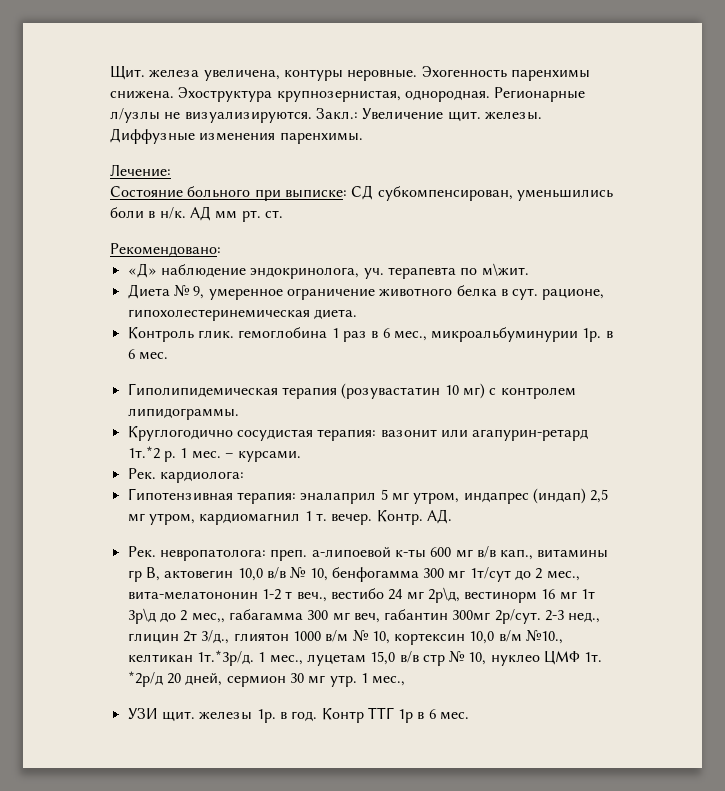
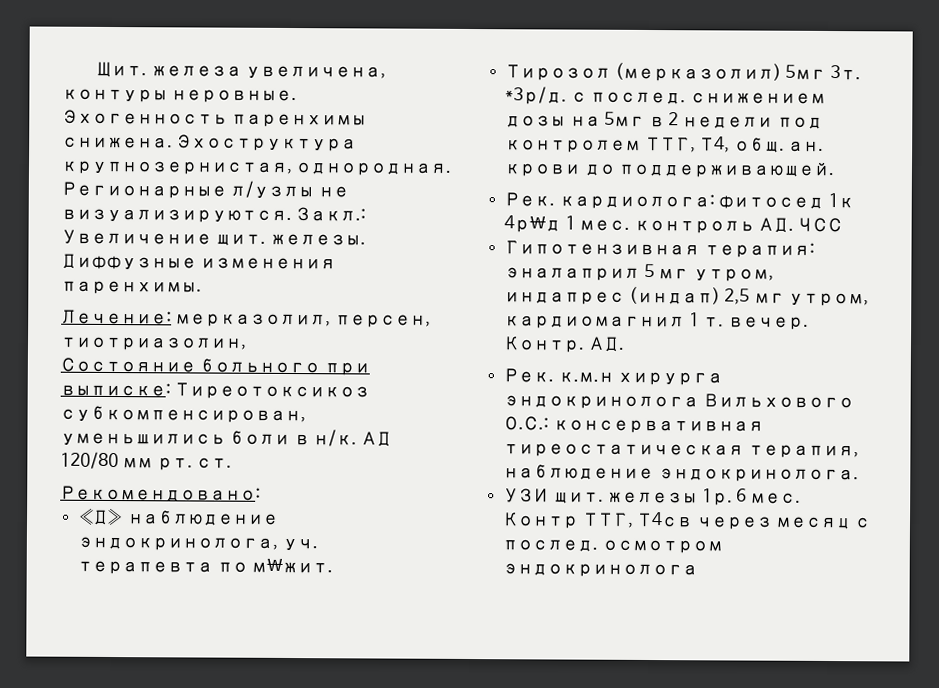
(171, 170) none -> [175,313,431,328] [60,336,247,351] мерказолил, персен, тиотриазолин,
[351,185,374,200] СД -> [174,382,371,400] Тиреотоксикоз
(211, 213) none -> [60,451,119,470] 120/80
[127,284,605,300] [127,309,357,321] [127,327,613,342] [127,349,168,360] [127,383,576,399] [127,408,239,420] [127,426,589,441] [127,446,302,462] [127,468,244,483] Диета № 9, умеренное ограничение животного белка в сут. рационе, гипохолестеринемическая диета. // Контроль глик. гемоглобина 1 раз в 6 мес., микроальбуминурии 1р. в 6 мес. // Гиполипидемическая терапия (розувастатин 10 мг) с контролем липидограммы. // Круглогодично сосудистая терапия: вазонит или агапурин-ретард 1т.*2 р. 1 мес. – курсами. // Рек. кардиолога: -> [505,62,861,82] [505,86,826,105] [505,111,823,129] [505,136,824,153] [504,161,836,179] [504,192,854,210] [504,215,844,234] Тирозол (мерказолил) 5мг 3т. *3р/д. с послед. снижением дозы на 5мг в 2 недели под контролем ТТГ, Т4, общ. ан. крови до поддерживающей. // Рек. кардиолога: фитосед 1к 4р\д 1 мес. контроль АД. ЧСС
[159,546,609,561] [127,567,580,582] [127,587,596,603] [127,608,601,624] [127,630,564,645] [127,650,603,666] [127,671,406,687] [127,707,470,723] невропатолога: преп. а-липоевой к-ты 600 мг в/в кап., витамины гр В, актовегин 10,0 в/в № 10, бенфогамма 300 мг 1т/сут до 2 мес., вита-мелатононин 1-2 т веч., вестибо 24 мг 2р\д, вестинорм 16 мг 1т 3р\д до 2 мес,, габагамма 300 мг веч, габантин 300мг 2р/сут. 2-3 нед., глицин 2т 3/д., глиятон 1000 в/м № 10, кортексин 10,0 в/м №10., келтикан 1т.*3р/д. 1 мес., луцетам 15,0 в/в стр № 10, нуклео ЦМФ 1т. *2р/д 20 дней, сермион 30 мг утр. 1 мес., // УЗИ щит. железы 1р. в год. Контр ТТГ 1р в 6 мес. -> [557,371,724,386] [503,393,854,410] [503,416,764,434] [503,443,859,459] [503,464,859,483] [503,488,802,506] [502,511,872,530] [502,539,723,554] [502,563,699,578] к.м.н хирурга эндокринолога Вильхового О.С.: консервативная тиреостатическая терапия, наблюдение эндокринолога. // УЗИ щит. железы 1р. 6 мес. Контр ТТГ, Т4св через месяц с послед. осмотром эндокринолога

